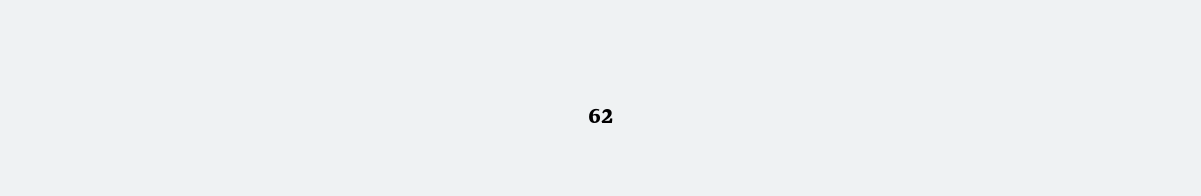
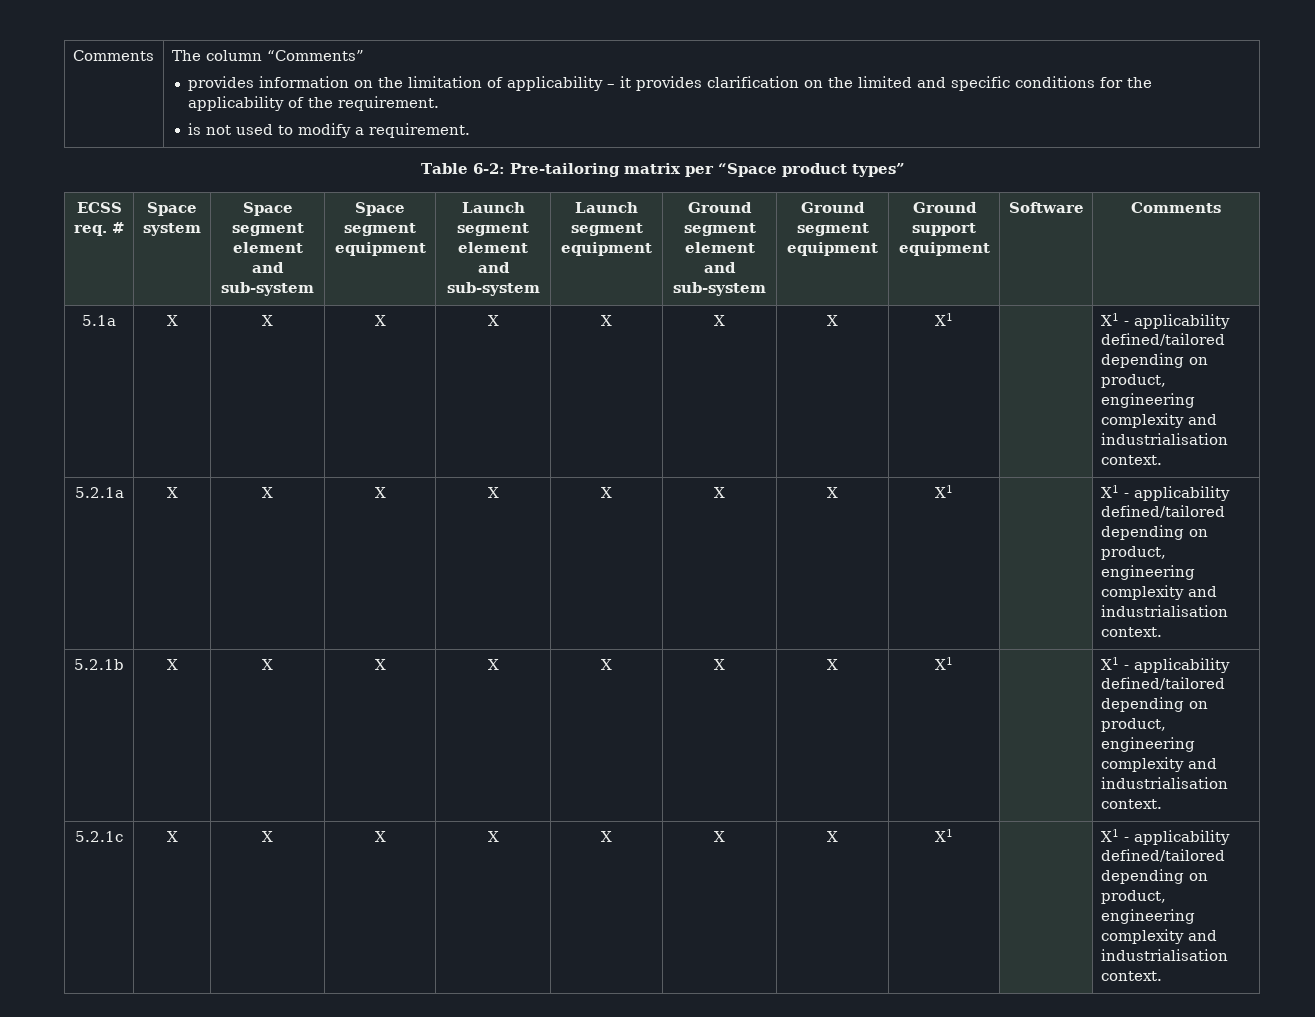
[588,108,613,123] 62 -> [72,50,154,61] [171,50,364,61] [188,76,1153,91] [188,96,440,111] [188,123,471,138] [420,163,905,177] [76,202,122,213] [73,222,125,236] [147,202,197,216] [143,223,201,236] [242,202,293,216] [231,223,304,236] [232,242,303,253] [252,262,284,273] [221,282,314,296] [355,202,405,216] [344,223,416,236] [334,242,426,256] [461,202,525,213] [457,223,529,236] [458,242,528,253] [477,262,510,273] [446,282,540,296] [575,202,638,213] [570,223,643,236] [561,242,652,256] [688,202,752,213] [683,223,756,236] [684,242,755,253] [704,262,736,273] [673,282,766,296] [801,202,865,213] [796,223,869,236] [787,242,878,256] [912,202,977,213] [912,223,976,236] [898,242,990,256] [1008,202,1084,213] [1131,202,1221,213] [82,315,116,326] [166,315,178,326] [262,315,273,326] [374,315,386,326] [487,315,499,326] [601,315,612,326] [714,315,725,326] [827,315,838,326] [935,313,953,326] [1100,313,1230,329] [1100,333,1225,346] [1100,353,1208,368] [1100,374,1166,388] [1100,393,1195,408] [1100,413,1217,428] [1100,433,1228,445] [1100,455,1162,465] [74,487,124,498] [166,487,178,498] [262,487,273,498] [374,487,386,498] [487,487,499,498] [601,487,612,498] [714,487,725,498] [827,487,838,498] [935,485,953,498] [1100,485,1230,501] [1100,505,1225,518] [1100,525,1208,540] [1100,546,1166,560] [1100,565,1195,580] [1100,585,1217,600] [1100,605,1228,617] [1100,627,1162,637] [74,659,124,670] [166,659,178,670] [262,659,273,670] [374,659,386,670] [487,659,499,670] [601,659,612,670] [714,659,725,670] [827,659,838,670] [935,657,953,670] [1100,657,1230,673] [1100,677,1225,690] [1100,697,1208,712] [1100,718,1166,732] [1100,737,1195,752] [1100,757,1217,772] [1100,777,1228,789] [1100,799,1162,809] [75,831,123,842] [166,831,178,842] [262,831,273,842] [374,831,386,842] [487,831,499,842] [601,831,612,842] [714,831,725,842] [827,831,838,842] [935,829,953,842] [1100,829,1230,845] [1100,849,1225,862] [1100,869,1208,884] [1100,890,1166,904] [1100,909,1195,924] [1100,929,1217,944] [1100,949,1228,961] [1100,971,1162,981] Comments | The column “Comments” // provides information on the limitation of applicability – it provides clarification on the limited and specific conditions for the applicability of the requirement. // is not used to modify a requirement. // Table 6-2: Pre-tailoring matrix per “Space product types” // ECSS req. # | Space system | Space segment element and sub-system | Space segment equipment | Launch segment element and sub-system | Launch segment equipment | Ground segment element and sub-system | Ground segment equipment | Ground support equipment | Software | Comments // 5.1a | X | X | X | X | X | X | X | X1 | | X1 - applicability defined/tailored depending on product, engineering complexity and industrialisation context. // 5.2.1a | X | X | X | X | X | X | X | X1 | | X1 - applicability defined/tailored depending on product, engineering complexity and industrialisation context. // 5.2.1b | X | X | X | X | X | X | X | X1 | | X1 - applicability defined/tailored depending on product, engineering complexity and industrialisation context. // 5.2.1c | X | X | X | X | X | X | X | X1 | | X1 - applicability defined/tailored depending on product, engineering complexity and industrialisation context.

